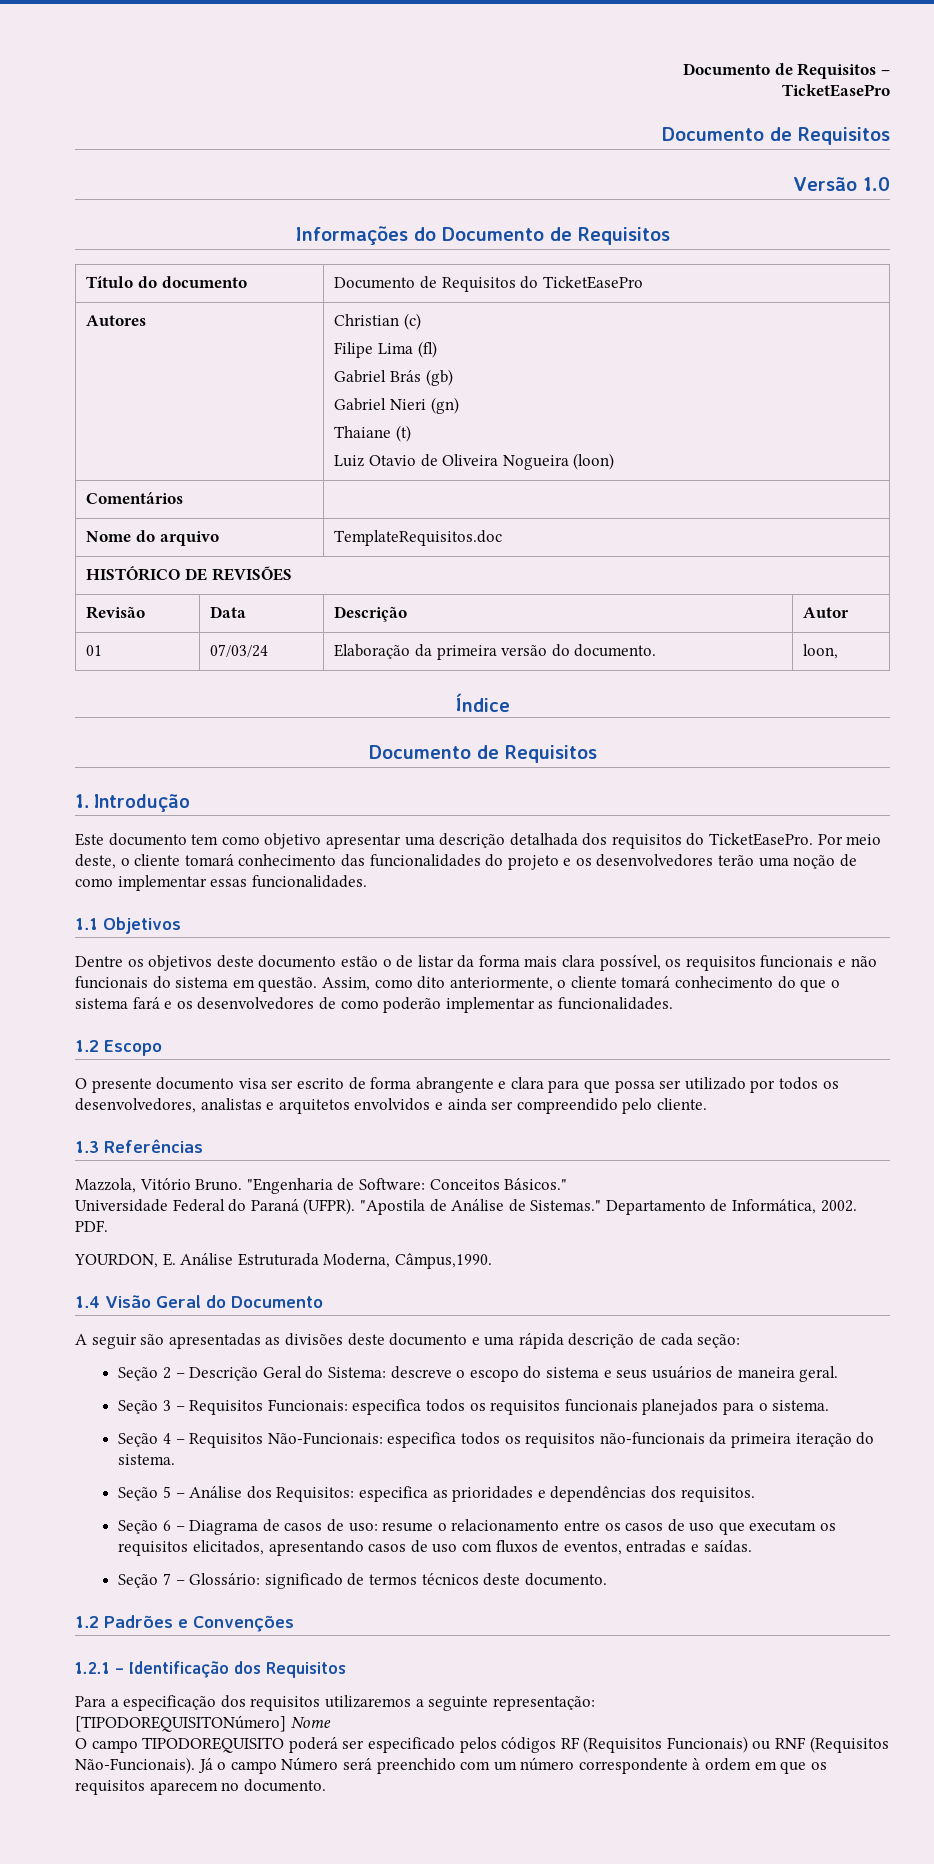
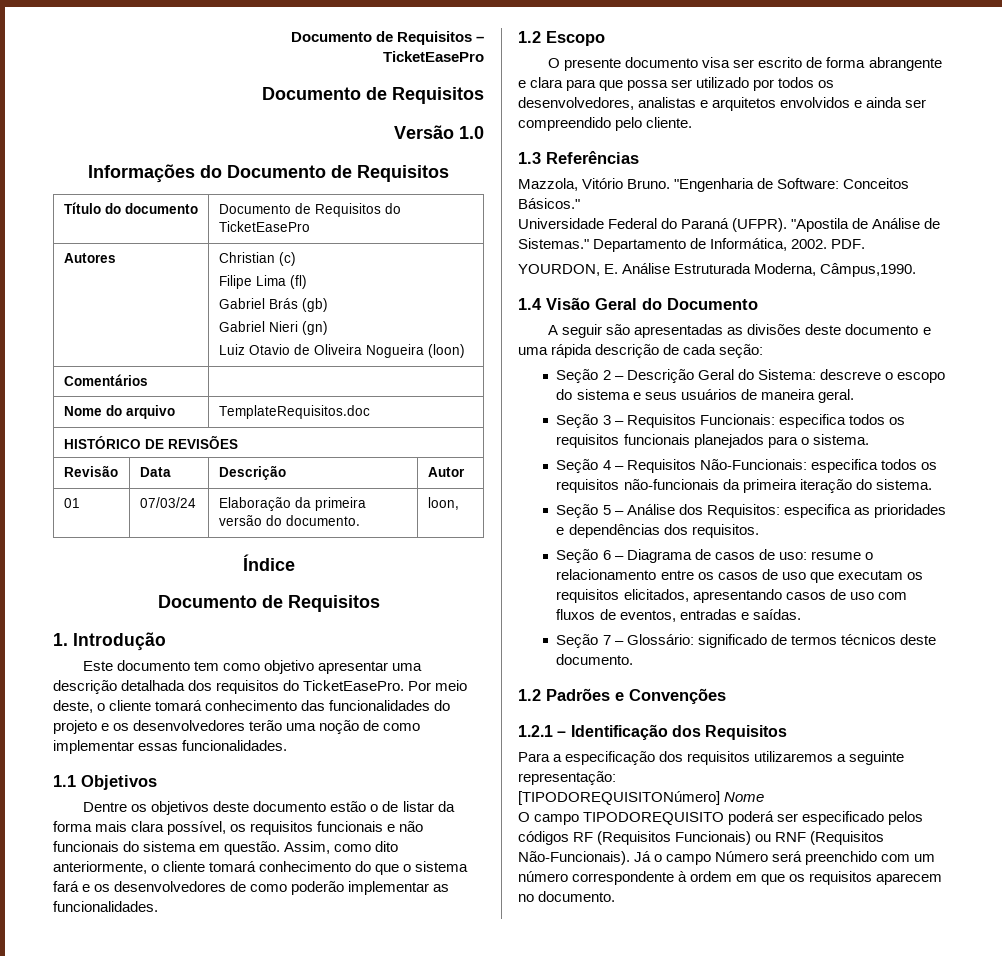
[334,425,411,442] // Thaiane (t) -> (328, 328) none

